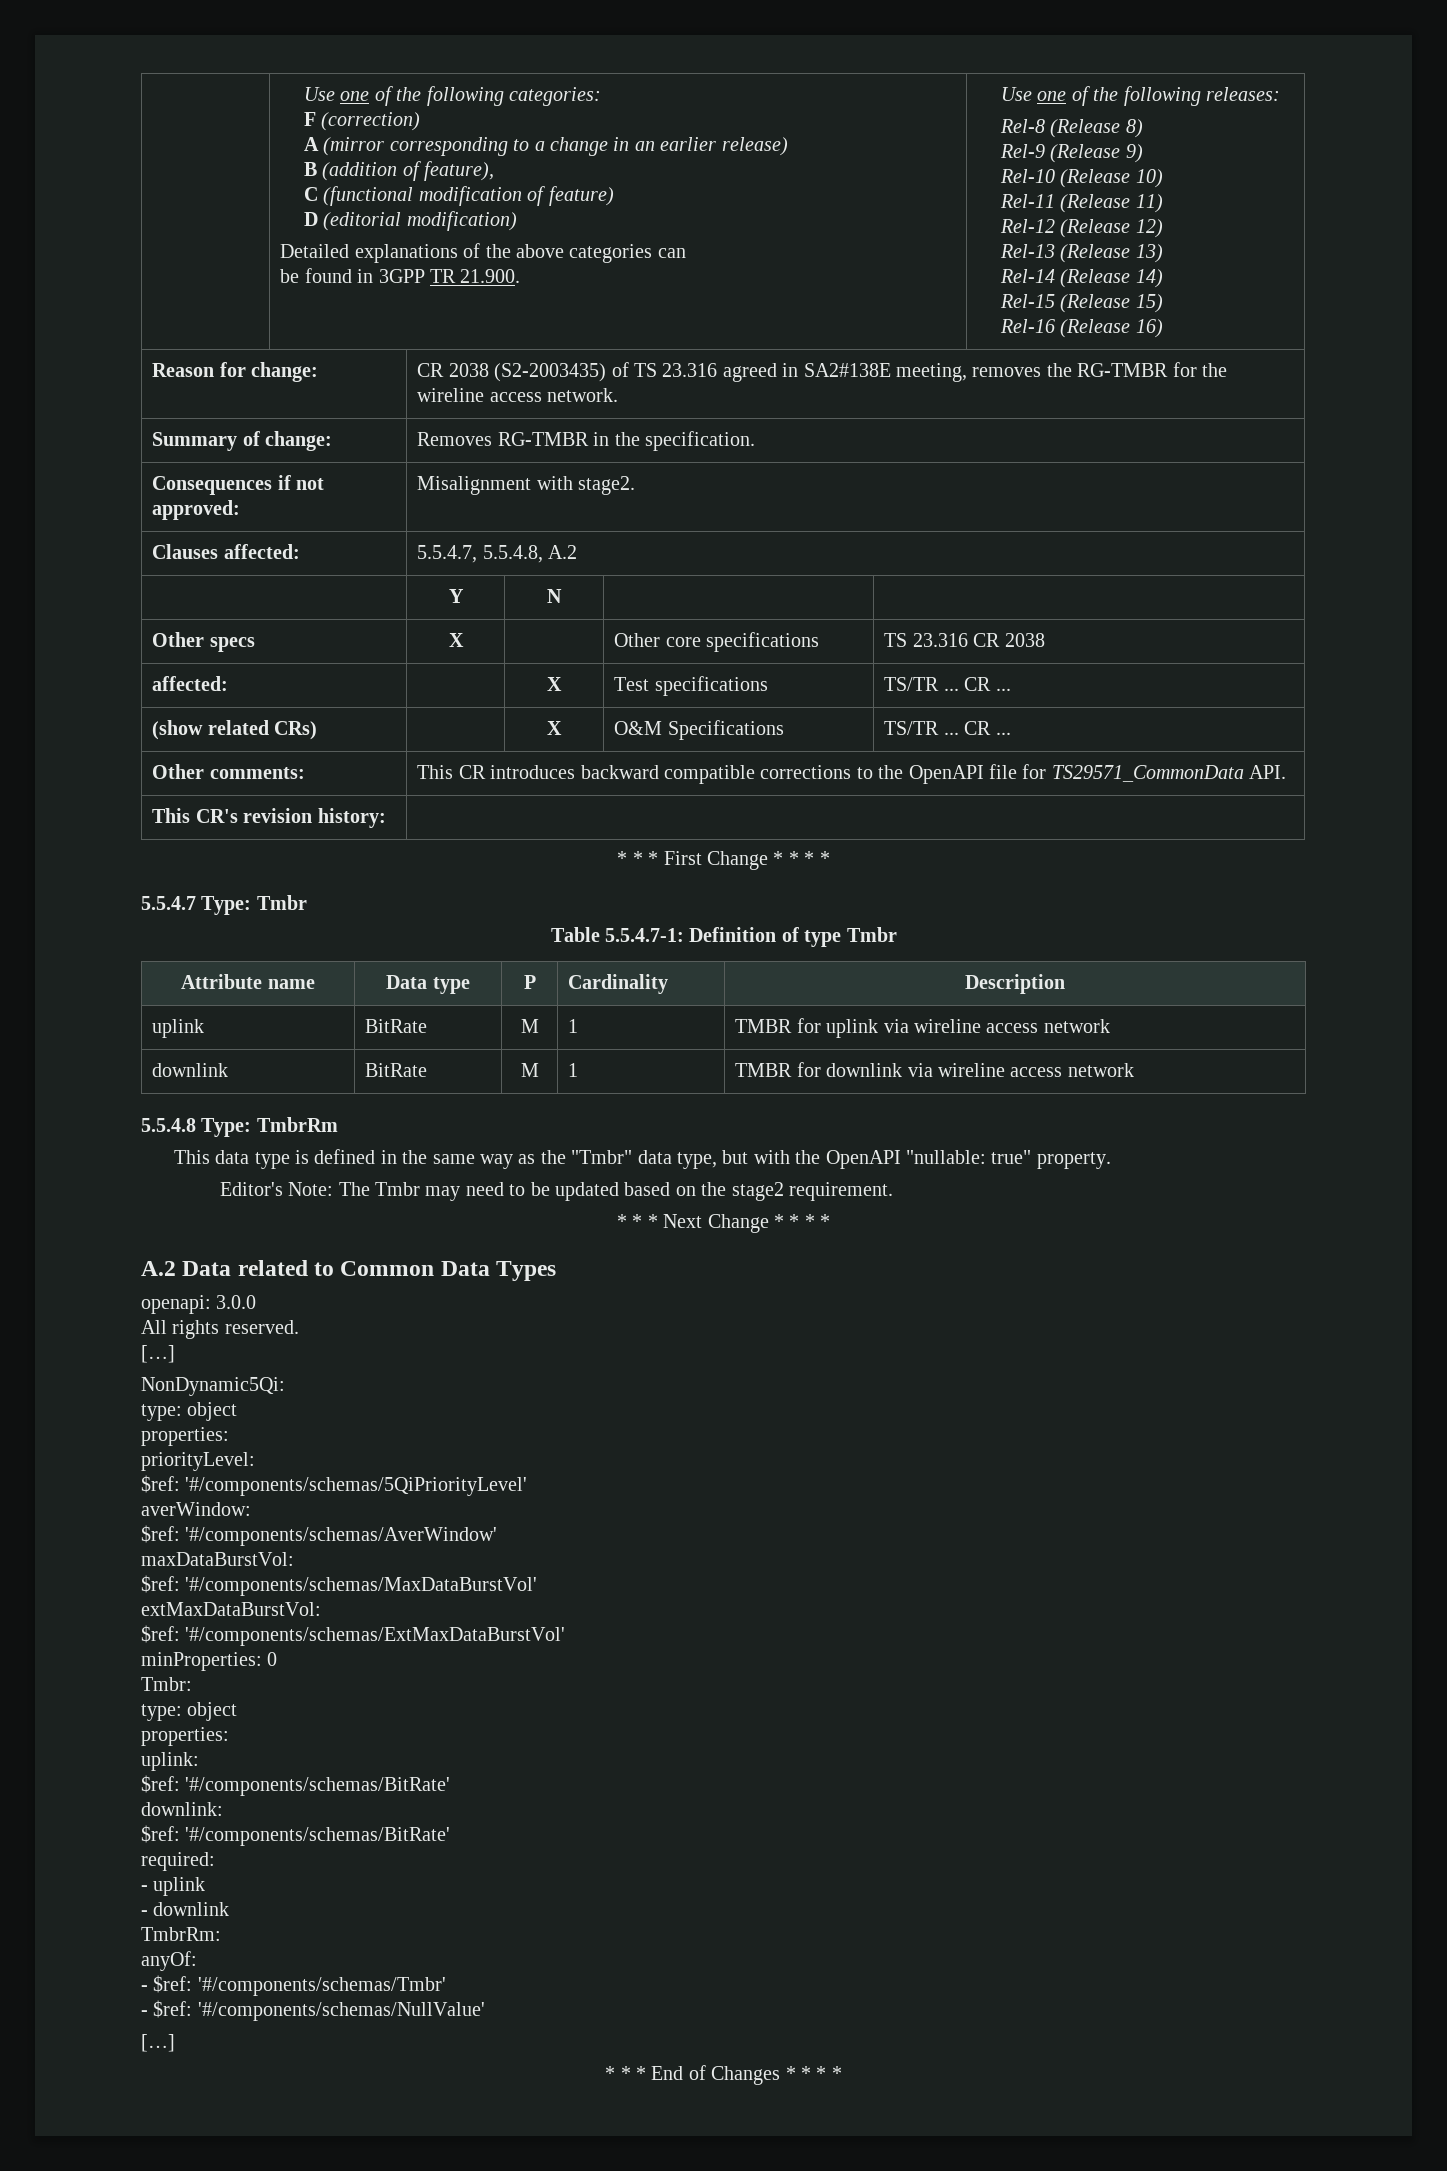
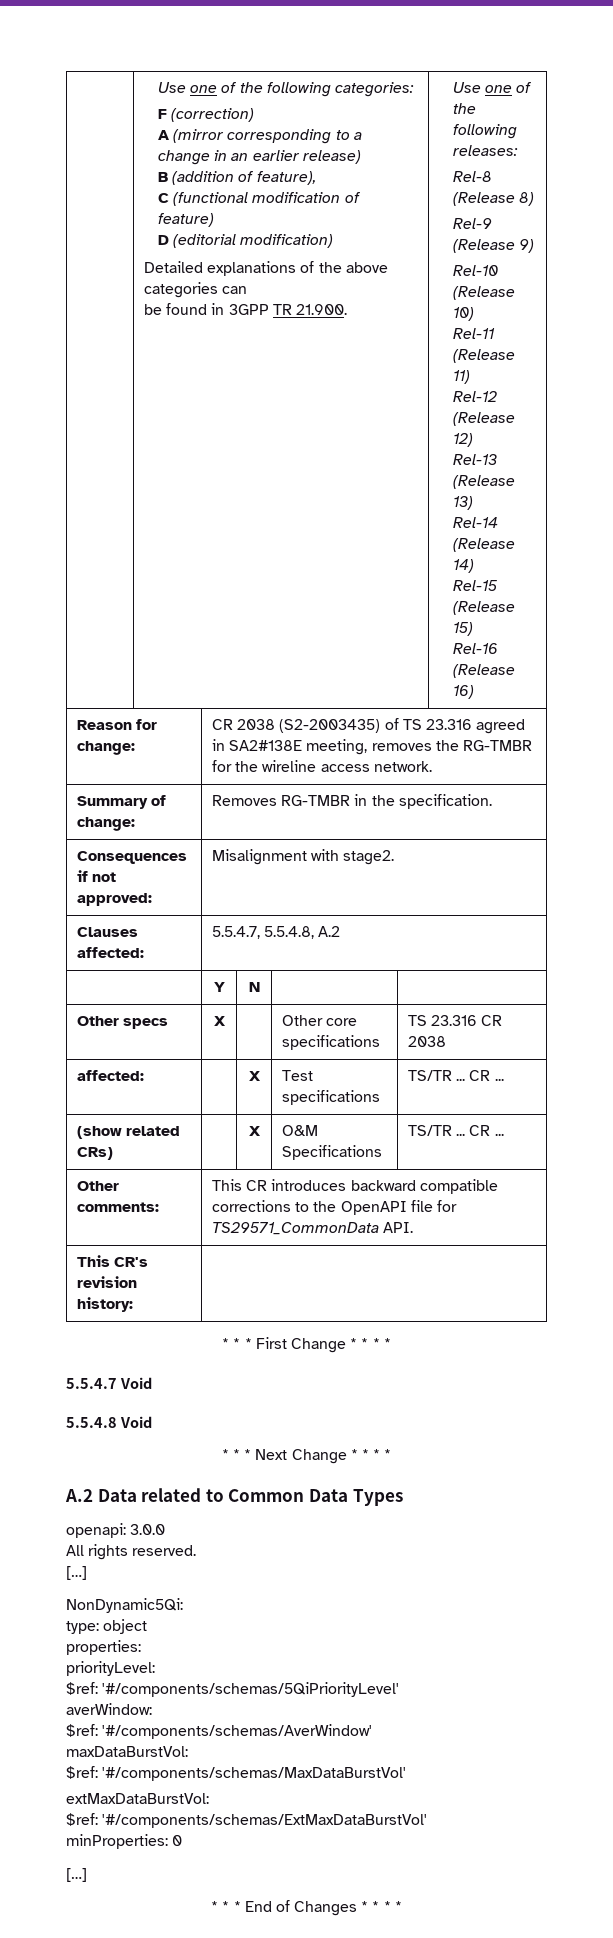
[201,895,307,915] [550,927,897,947] [181,974,315,989] [386,975,470,994] [523,975,536,989] [568,974,669,994] [965,974,1065,994] [152,1019,205,1038] [365,1019,428,1033] [520,1019,539,1033] [568,1019,579,1033] [735,1018,1110,1038] [152,1063,229,1077] [365,1063,428,1077] [520,1063,539,1077] [568,1063,579,1077] [735,1062,1134,1077] [141,1117,338,1137] [173,1149,1111,1169] [219,1182,894,1201] Type: Tmbr // Table 5.5.4.7-1: Definition of type Tmbr // Attribute name | Data type | P | Cardinality | Description // uplink | BitRate | M | 1 | TMBR for uplink via wireline access network // downlink | BitRate | M | 1 | TMBR for downlink via wireline access network // 5.5.4.8 Type: TmbrRm // This data type is defined in the same way as the "Tmbr" data type, but with the OpenAPI "nullable: true" property. // Editor's Note: The Tmbr may need to be updated based on the stage2 requirement. -> [119,1377,152,1389] [66,1416,152,1428] Void // 5.5.4.8 Void
[141,1677,192,1691] [141,1702,238,1721] [141,1727,229,1746] [141,1752,199,1771] [141,1775,451,1796] [141,1802,223,1816] [141,1825,451,1846] [141,1852,215,1871] [141,1877,206,1896] [141,1902,230,1916] [141,1927,221,1941] [141,1951,197,1971] [141,1975,446,1996] [141,2000,485,2021] // Tmbr: // type: object // properties: // uplink: // $ref: '#/components/schemas/BitRate' // downlink: // $ref: '#/components/schemas/BitRate' // required: // - uplink // - downlink // TmbrRm: // anyOf: // - $ref: '#/components/schemas/Tmbr' // - $ref: '#/components/schemas/NullValue' -> (183, 1840) none

